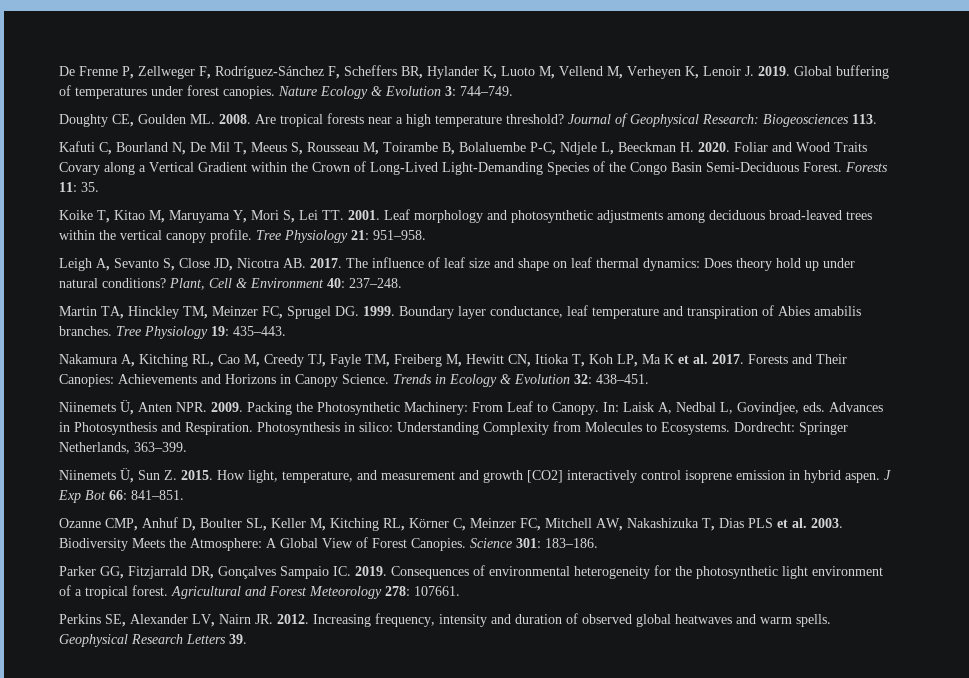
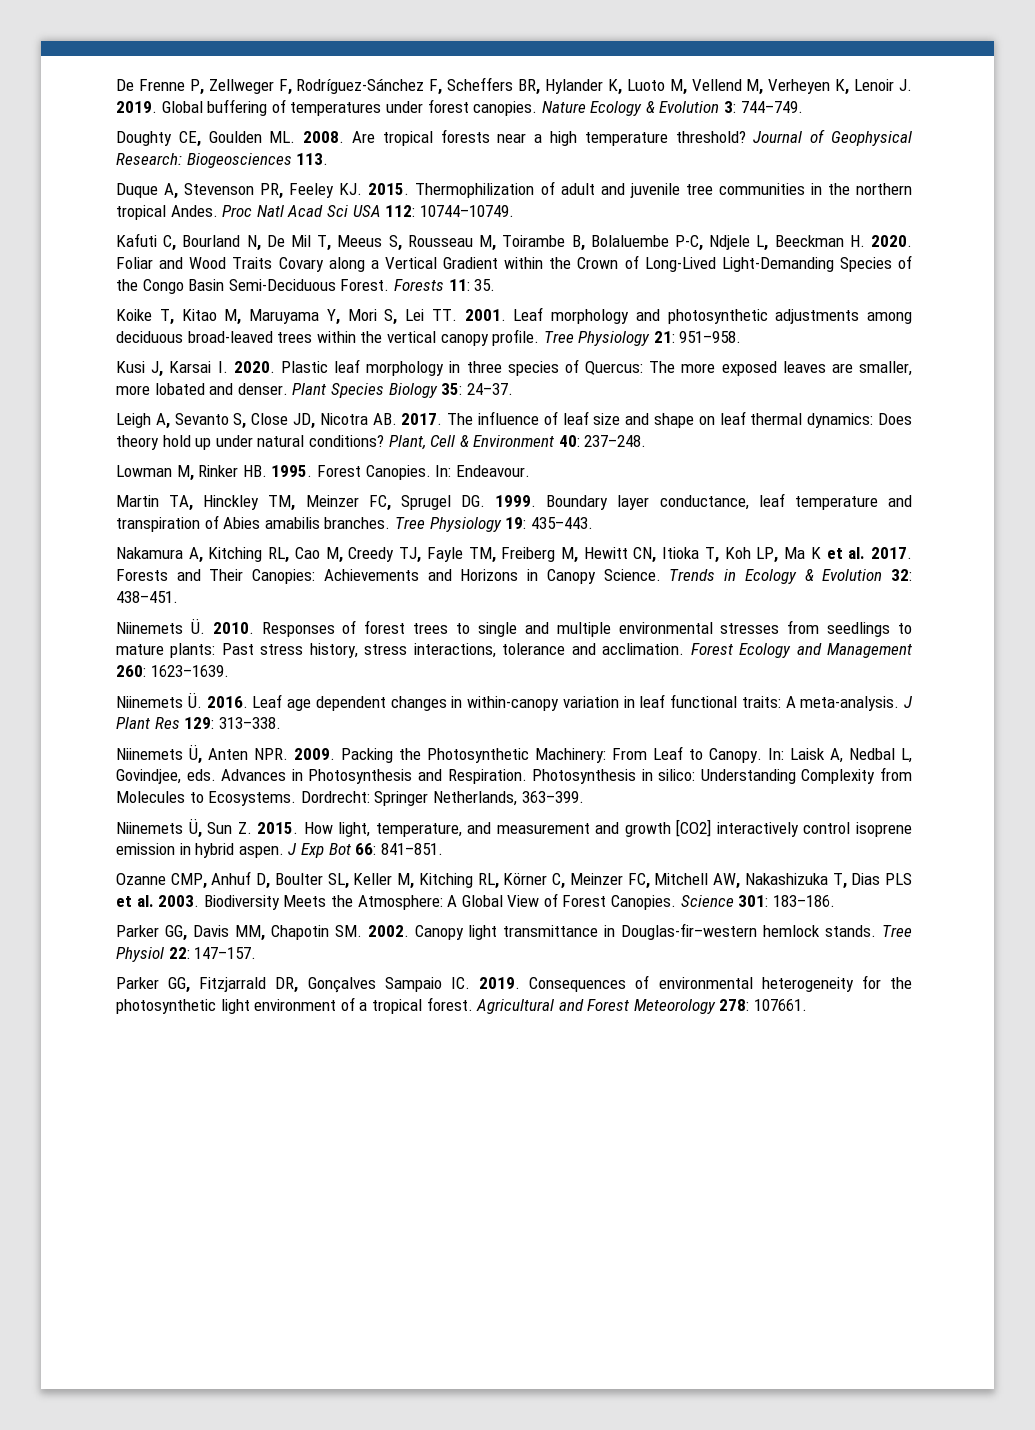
(877, 119) none -> [116,181,912,199] [116,205,514,220] // Duque A, Stevenson PR, Feeley KJ. 2015. Thermophilization of adult and juvenile tree communities in the northern tropical Andes. Proc Natl Acad Sci USA 112: 10744–10749.
(426, 235) none -> [116,359,912,377] [116,383,513,398] // Kusi J, Karsai I. 2020. Plastic leaf morphology in three species of Quercus: The more exposed leaves are smaller, more lobated and denser. Plant Species Biology 35: 24–37.
(402, 283) none -> [116,465,530,481] // Lowman M, Rinker HB. 1995. Forest Canopies. In: Endeavour.
(649, 379) none -> [116,618,913,637] [116,643,912,658] [116,665,229,677] [116,692,913,711] [116,717,281,729] // Niinemets Ü. 2010. Responses of forest trees to single and multiple environmental stresses from seedlings to mature plants: Past stress history, stress interactions, tolerance and acclimation. Forest Ecology and Management 260: 1623–1639. // Niinemets Ü. 2016. Leaf age dependent changes in within-canopy variation in leaf functional traits: A meta-analysis. J Plant Res 129: 313–338.
(598, 543) none -> [116,923,913,941] [116,947,257,962] // Parker GG, Davis MM, Chapotin SM. 2002. Canopy light transmittance in Douglas-fir–western hemlock stands. Tree Physiol 22: 147–157.
[59,613,831,627] [59,634,247,647] // Perkins SE, Alexander LV, Nairn JR. 2012. Increasing frequency, intensity and duration of observed global heatwaves and warm spells. Geophysical Research Letters 39. -> (808, 1005) none

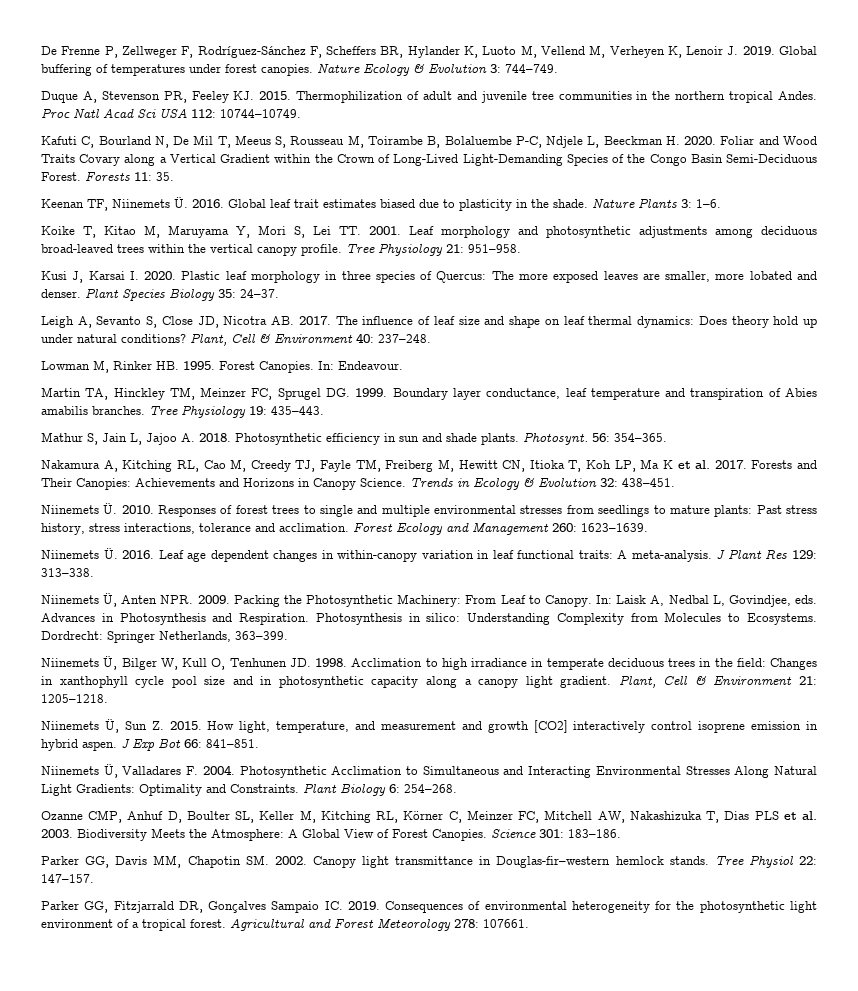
[116,129,912,147] [116,153,329,168] // Doughty CE, Goulden ML. 2008. Are tropical forests near a high temperature threshold? Journal of Geophysical Research: Biogeosciences 113. -> (558, 68) none
(496, 285) none -> [41,197,721,211] // Keenan TF, Niinemets Ü. 2016. Global leaf trait estimates biased due to plasticity in the shade. Nature Plants 3: 1–6.
(593, 523) none -> [41,432,667,445] // Mathur S, Jain L, Jajoo A. 2018. Photosynthetic efficiency in sun and shade plants. Photosynt. 56: 354–365.
(584, 797) none -> [41,656,817,670] [41,675,817,688] [41,694,108,703] // Niinemets Ü, Bilger W, Kull O, Tenhunen JD. 1998. Acclimation to high irradiance in temperate deciduous trees in the field: Changes in xanthophyll cycle pool size and in photosynthetic capacity along a canopy light gradient. Plant, Cell & Environment 21: 1205–1218.
(443, 849) none -> [41,764,817,778] [41,783,457,796] // Niinemets Ü, Valladares F. 2004. Photosynthetic Acclimation to Simultaneous and Interacting Environmental Stresses Along Natural Light Gradients: Optimality and Constraints. Plant Biology 6: 254–268.

